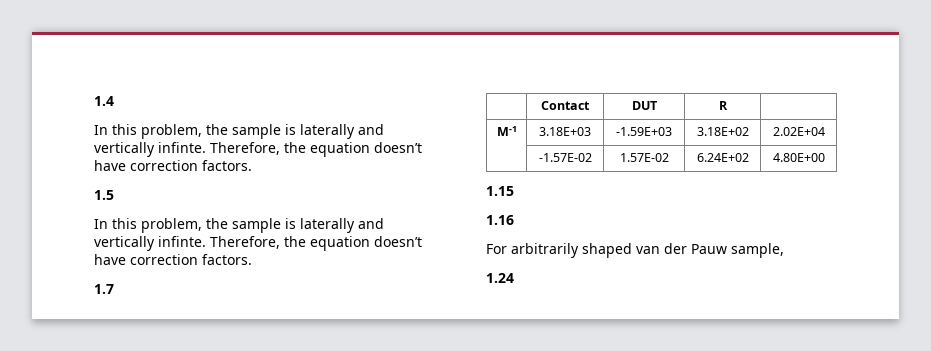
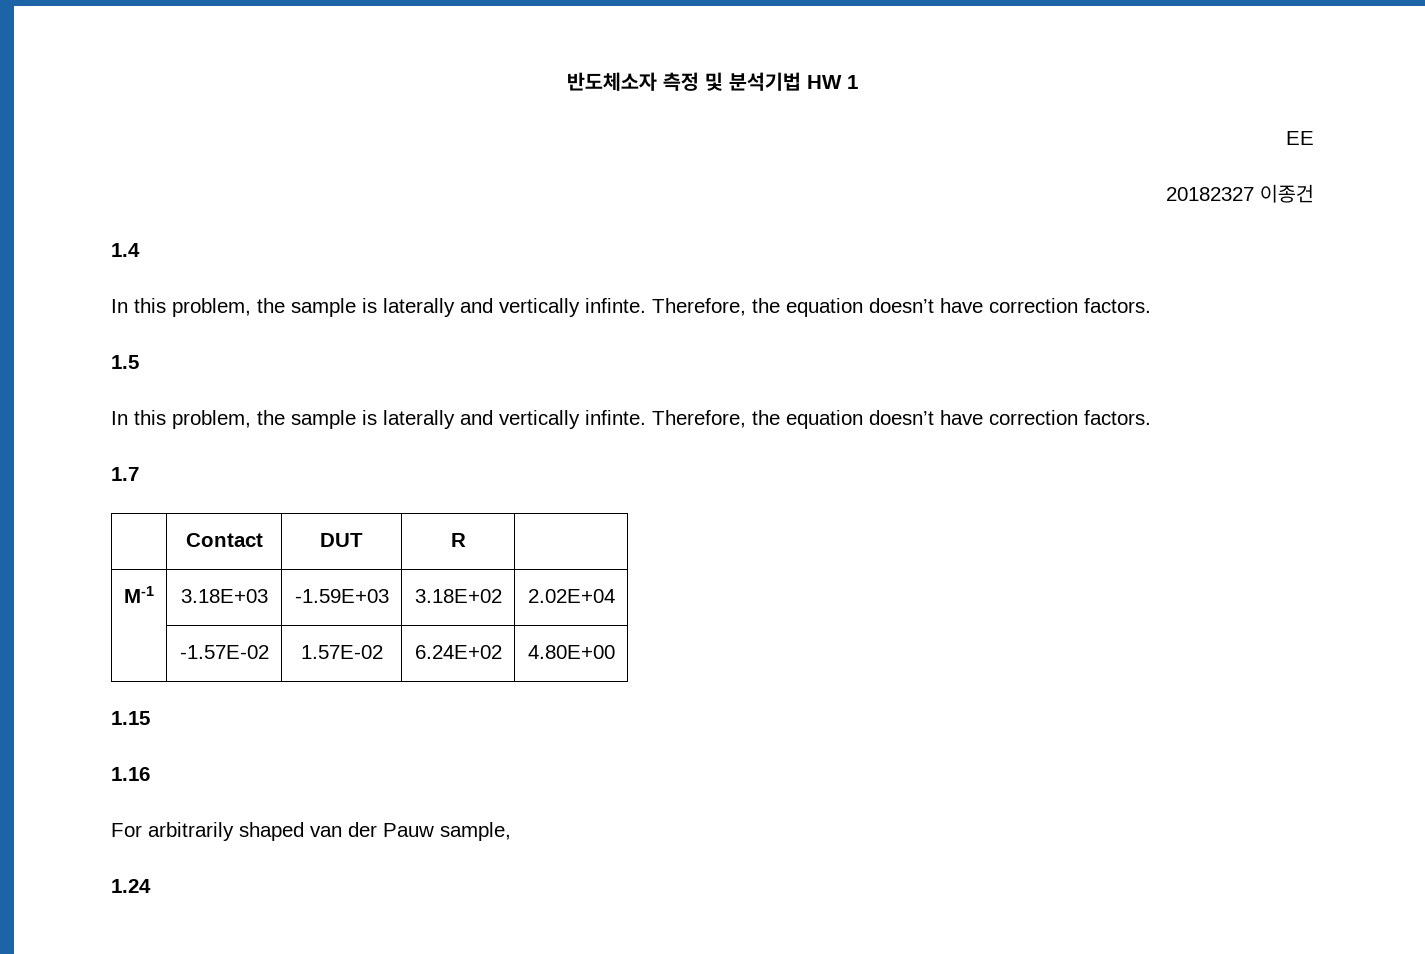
(94, 101) none -> [567,72,858,91] [1286,131,1314,145] [1166,184,1314,203] 반도체소자 측정 및 분석기법 HW 1 // EE // 20182327 이종건 //

